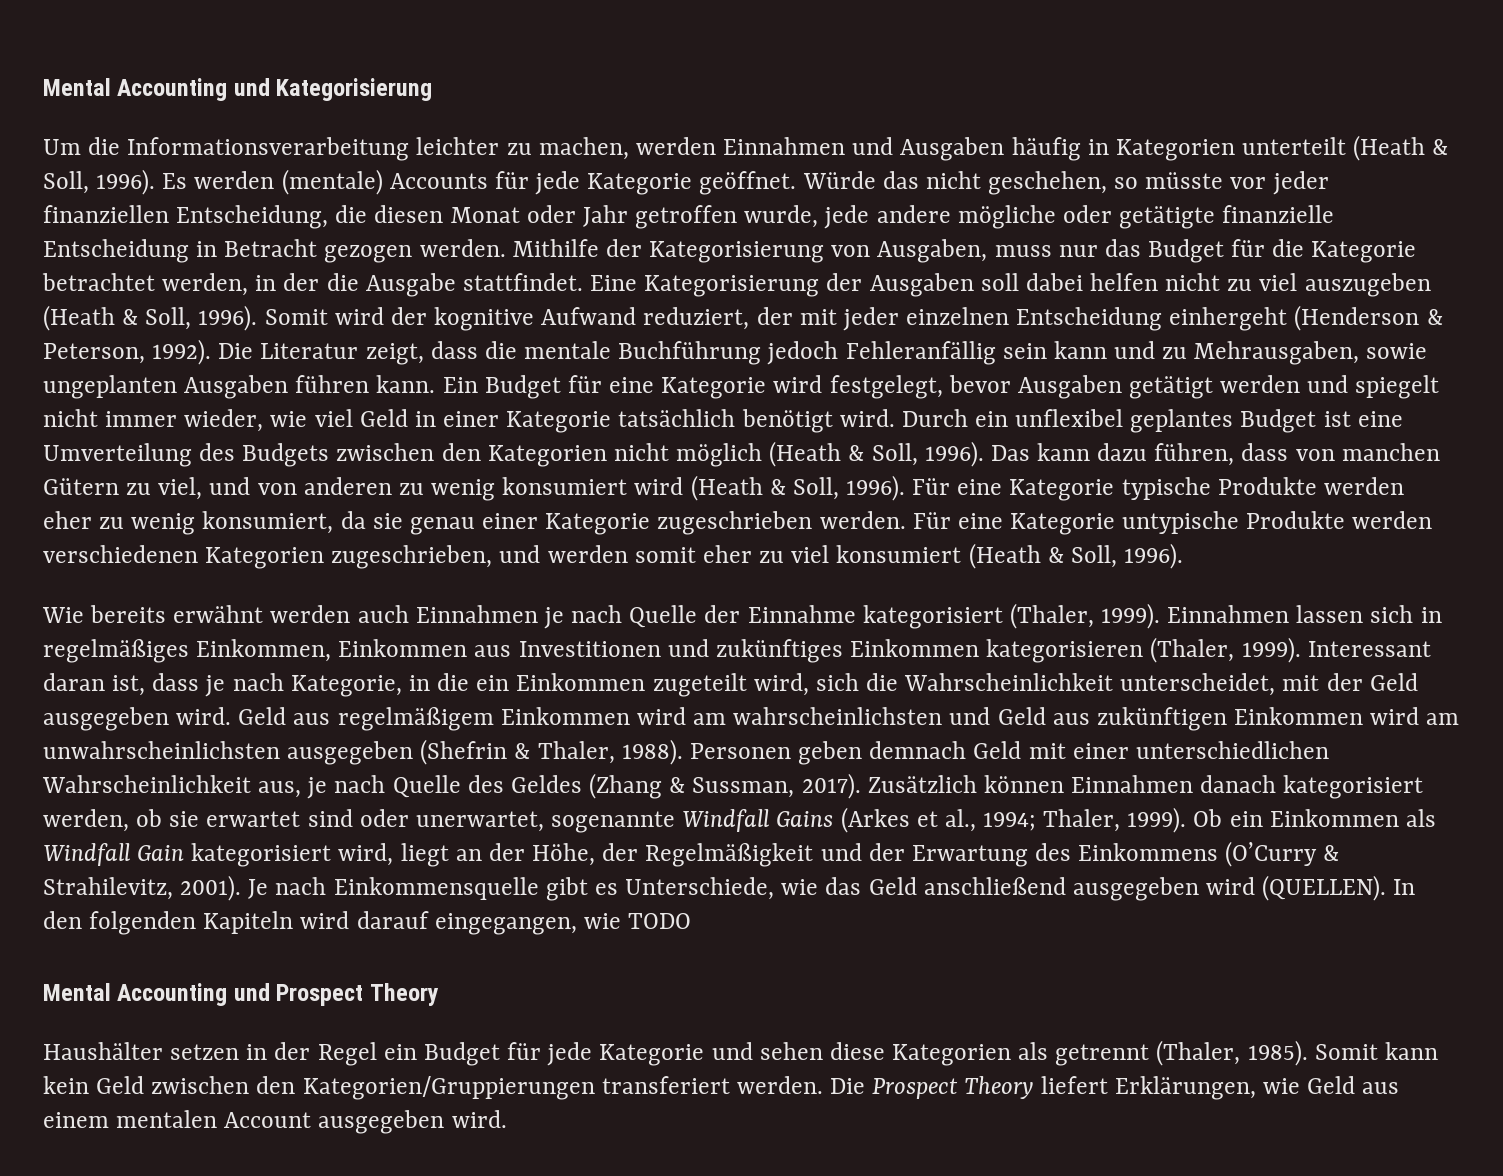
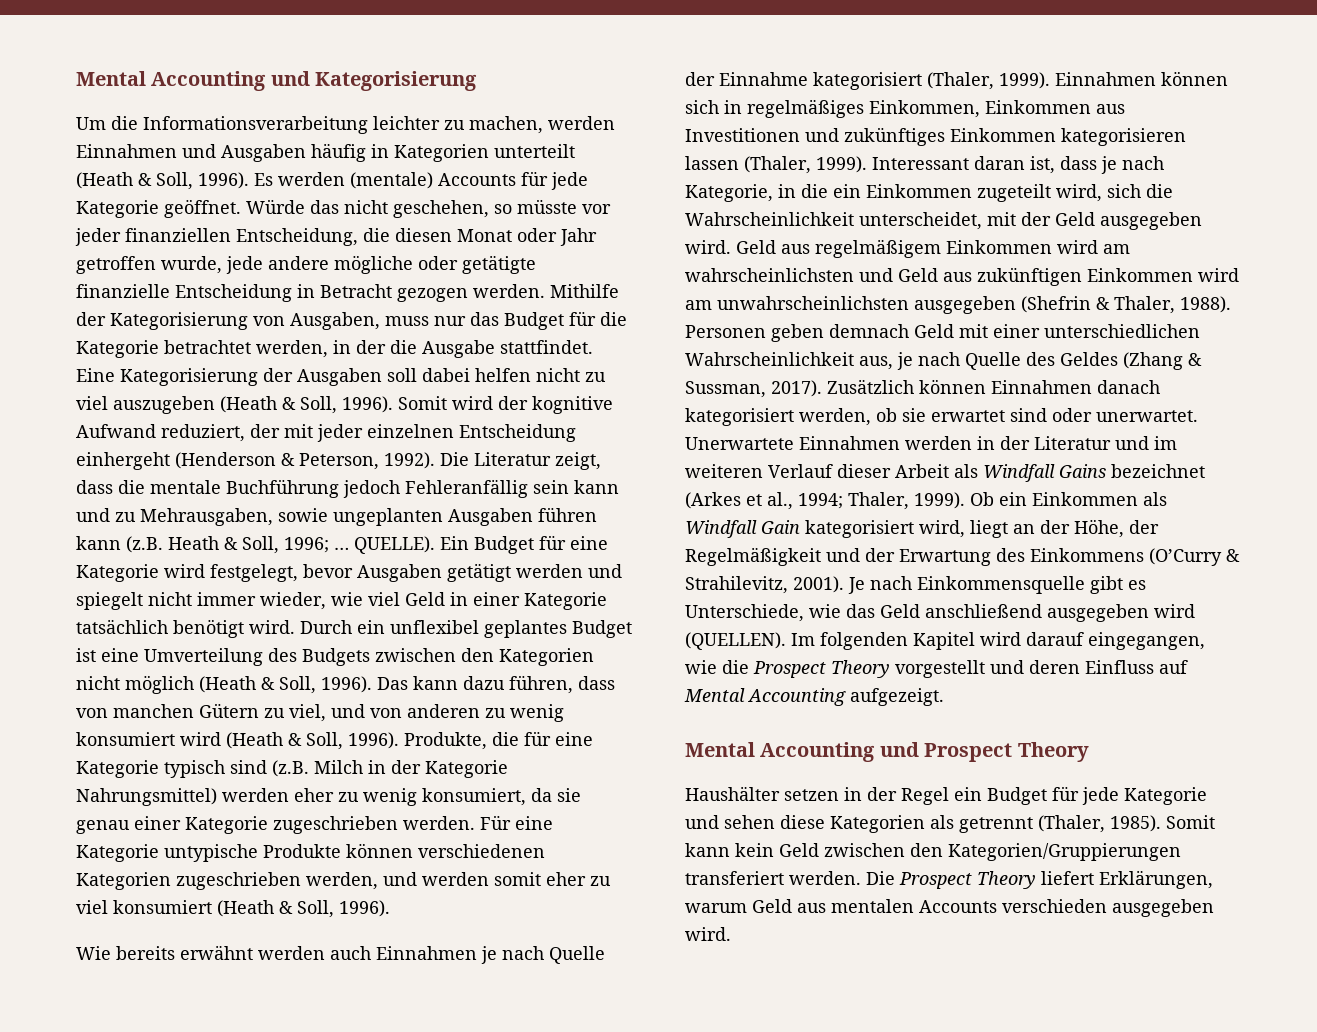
[376,375,436,393] kann. -> [76,536,435,554] kann (z.B. Heath & Soll, 1996; … QUELLE).
[912,477,1317,501] Für eine Kategorie typische Produkte -> [404,731,593,750] [76,760,508,778] [76,788,217,806] Produkte, die für eine Kategorie typisch sind (z.B. Milch in der Kategorie Nahrungsmittel)
[1352,511,1433,529] werden -> [346,843,413,858] können
[331,545,493,569] zugeschrieben, -> [176,872,378,890] zugeschrieben werden,
[1296,605,1364,623] lassen -> [1161,71,1228,86] können
(1144, 651) none -> [685,156,739,170] lassen
[415,811,676,833] unerwartet, sogenannte -> [1096,410,1198,422] [685,436,1177,450] [685,464,978,478] unerwartet. Unerwartete Einnahmen werden in der Literatur und im weiteren Verlauf dieser Arbeit als
(834, 819) none -> [1111,464,1205,478] bezeichnet
[1393,879,1416,895] [43,911,692,935] In den folgenden Kapiteln wird darauf eingegangen, wie TODO -> [791,632,1205,650] [685,660,1188,678] [684,688,944,706] Im folgenden Kapitel wird darauf eingegangen, wie die Prospect Theory vorgestellt und deren Einfluss auf Mental Accounting aufgezeigt.
[1262,1076,1400,1094] [43,1110,312,1128] wie Geld aus einem mentalen Account -> [685,899,1107,913] warum Geld aus mentalen Accounts verschieden

